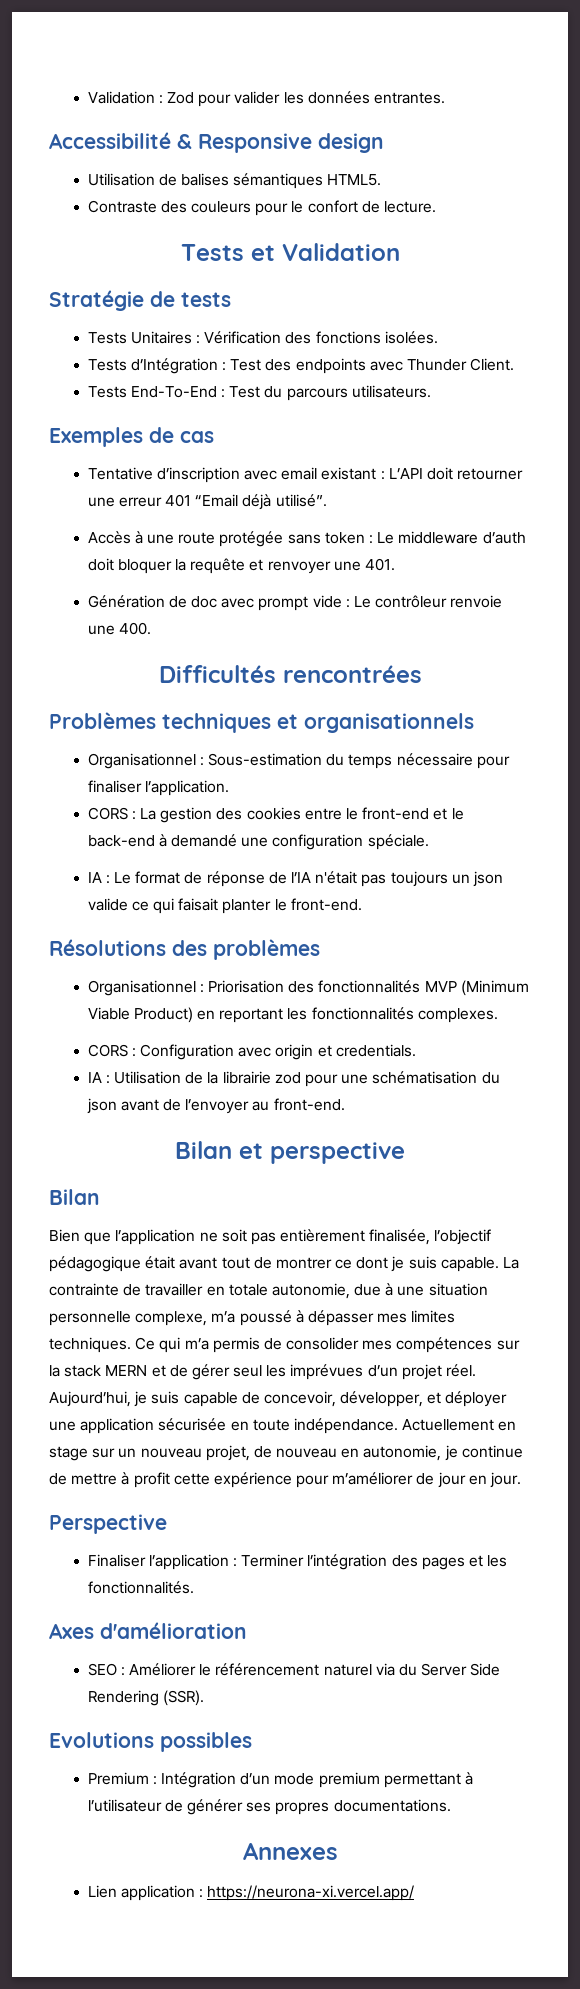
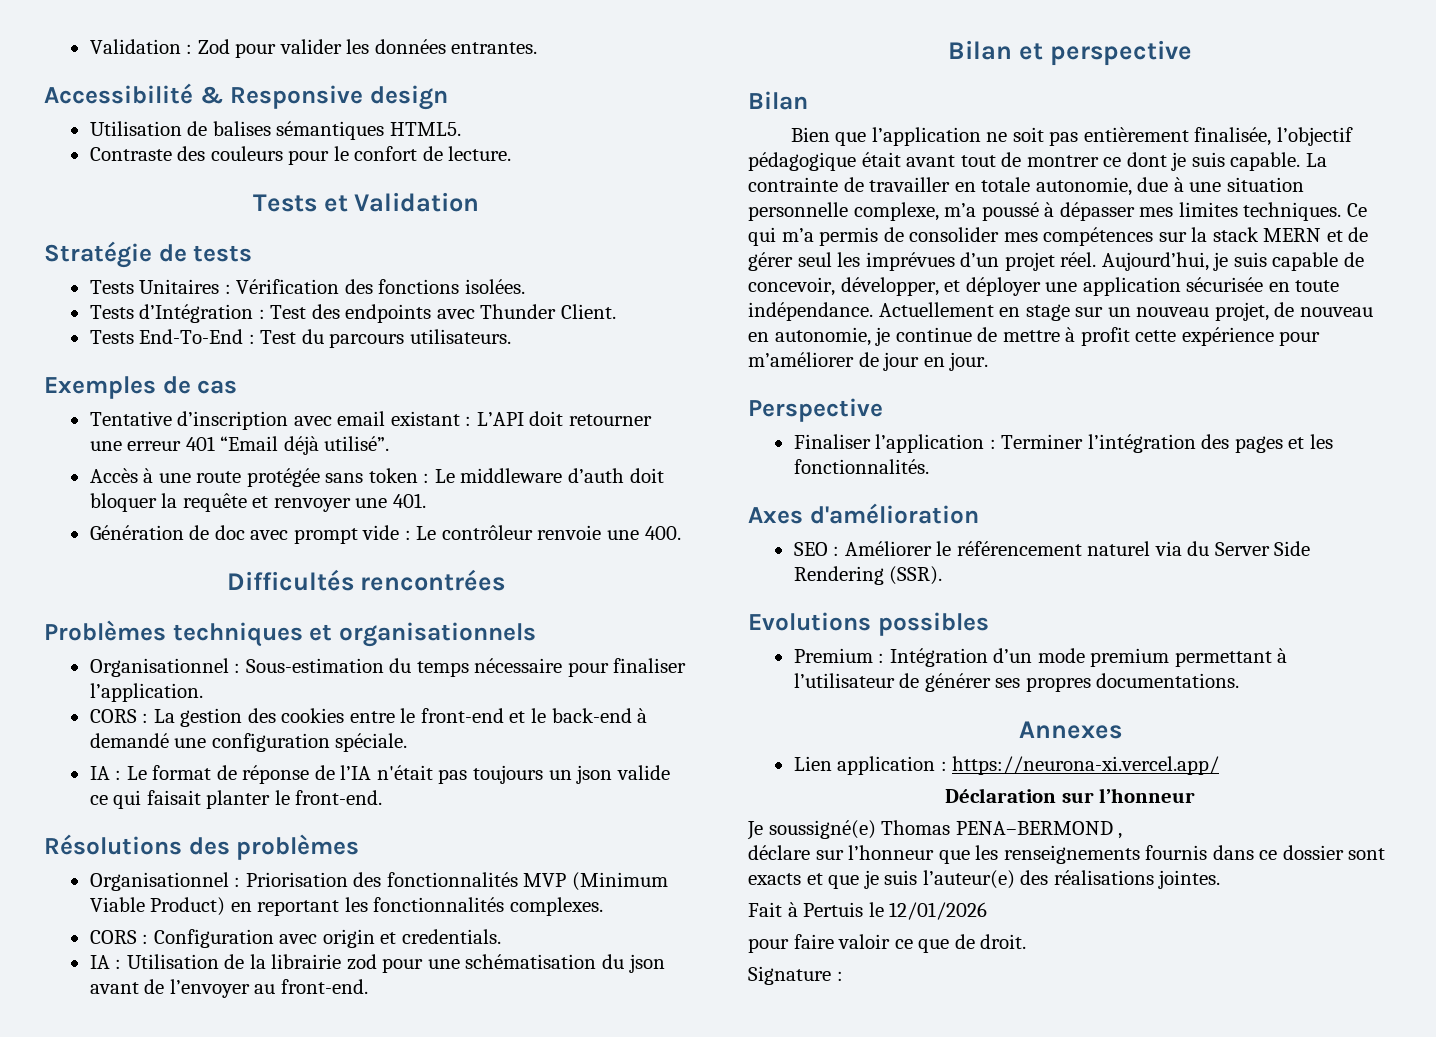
(415, 1893) none -> [944,788,1196,803] [747,820,1123,840] [748,845,1386,864] [748,870,1221,889] [748,902,988,920] [748,934,1027,953] [748,966,843,985] // Déclaration sur l’honneur // Je soussigné(e) Thomas PENA–BERMOND , // déclare sur l’honneur que les renseignements fournis dans ce dossier sont exacts et que je suis l’auteur(e) des réalisations jointes. // Fait à Pertuis le 12/01/2026 // pour faire valoir ce que de droit. // Signature :

